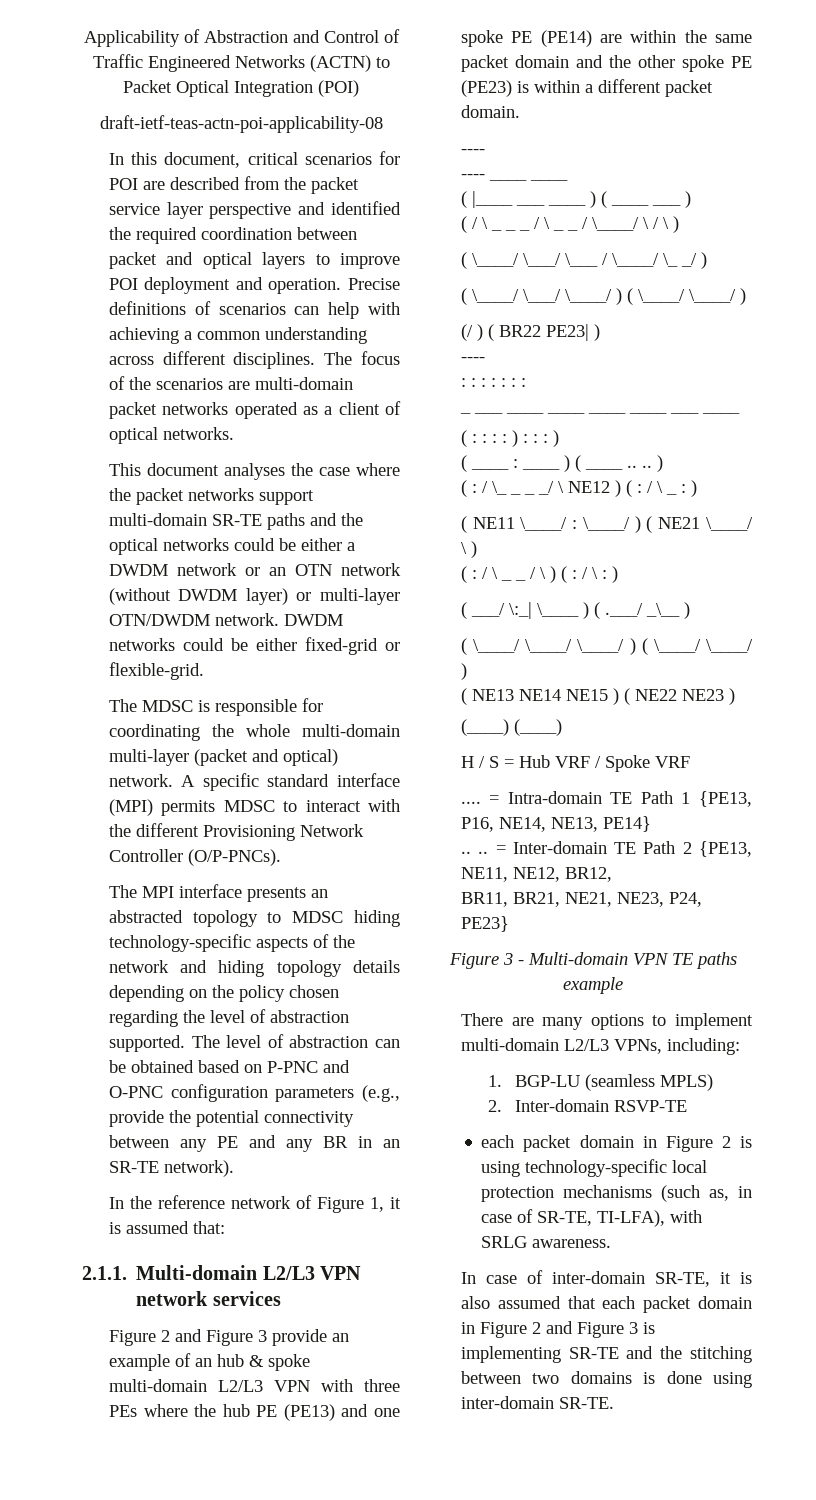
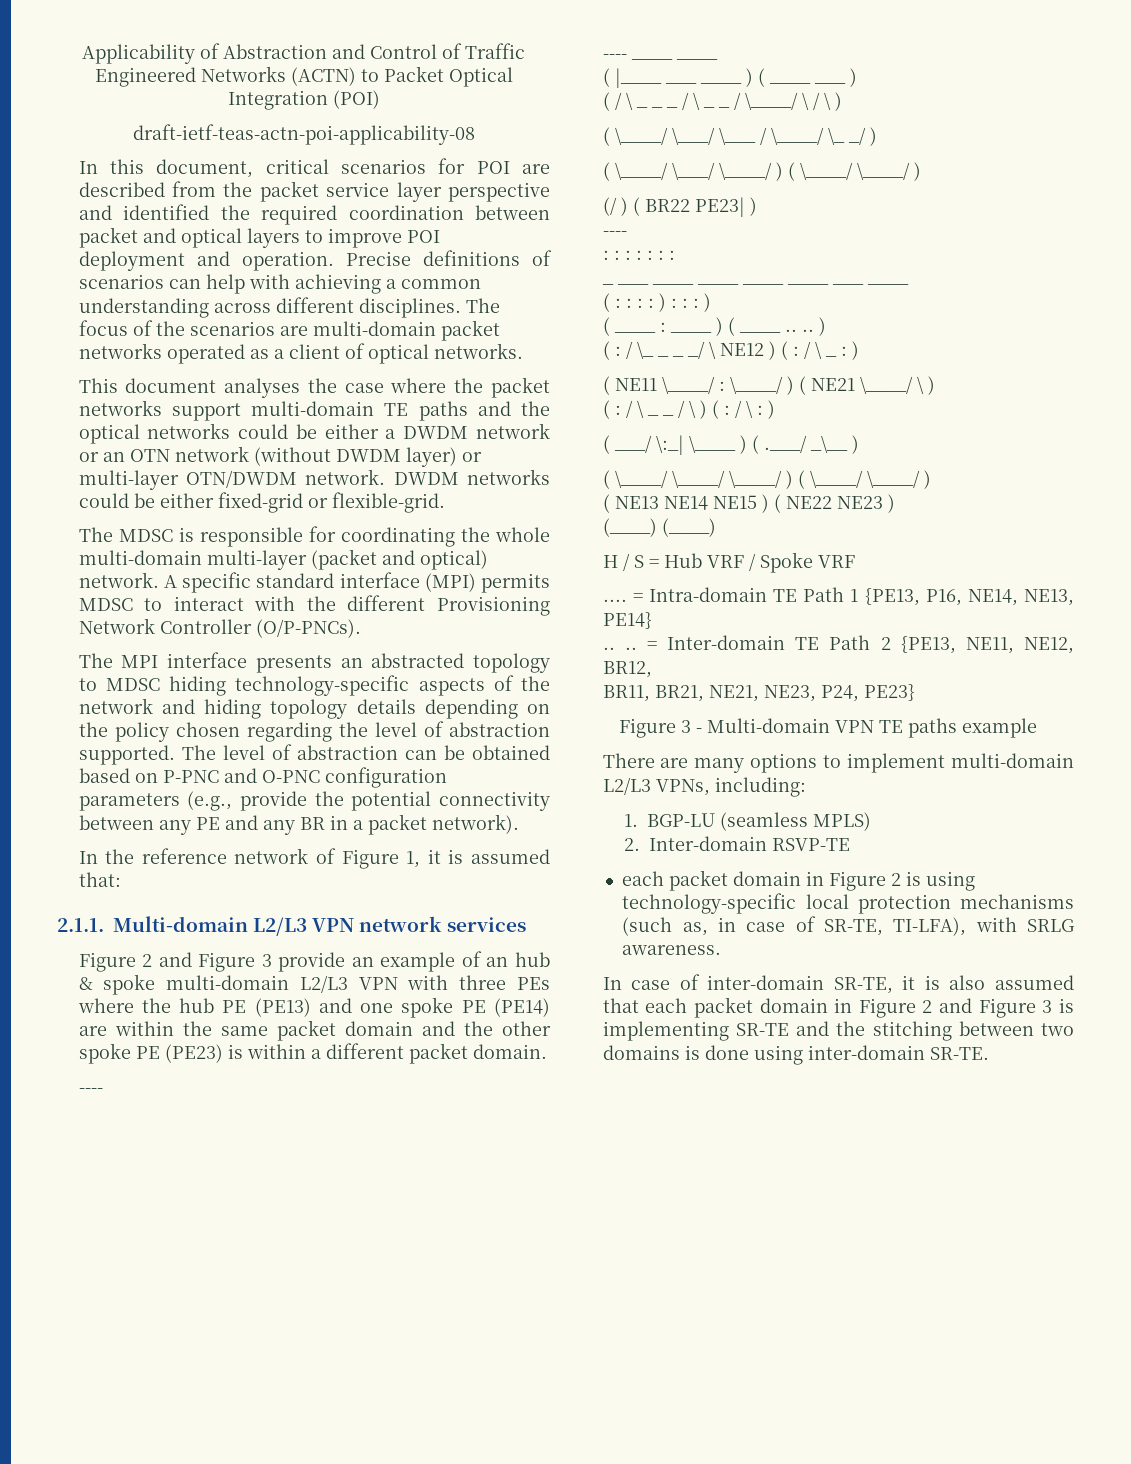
[211,514,262,526] SR-TE -> [384,403,409,416] TE
[383,1139,400,1148] [108,1161,159,1173] an SR-TE -> [352,814,427,835] a packet

